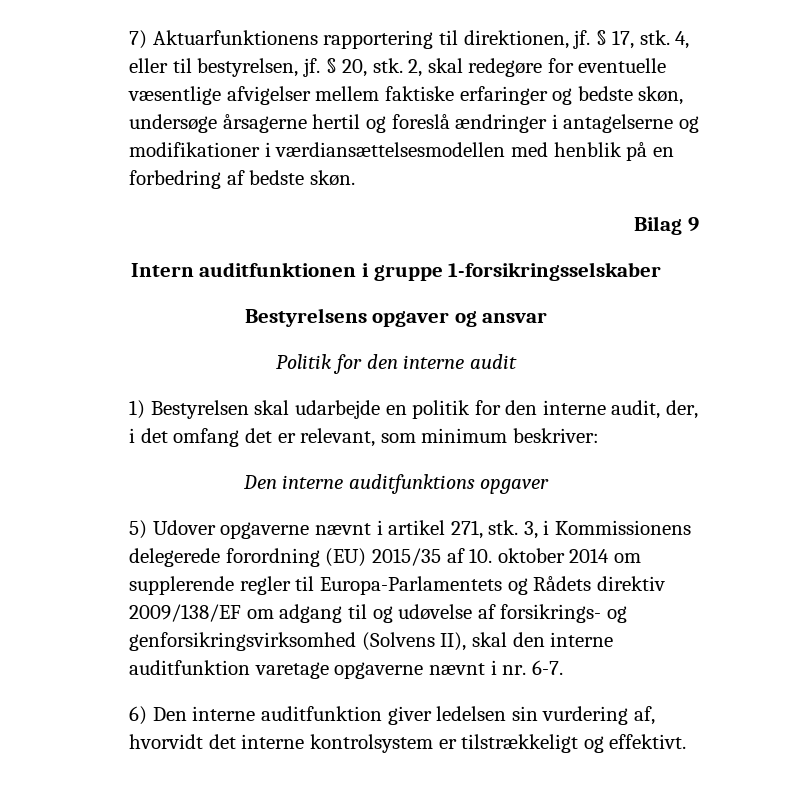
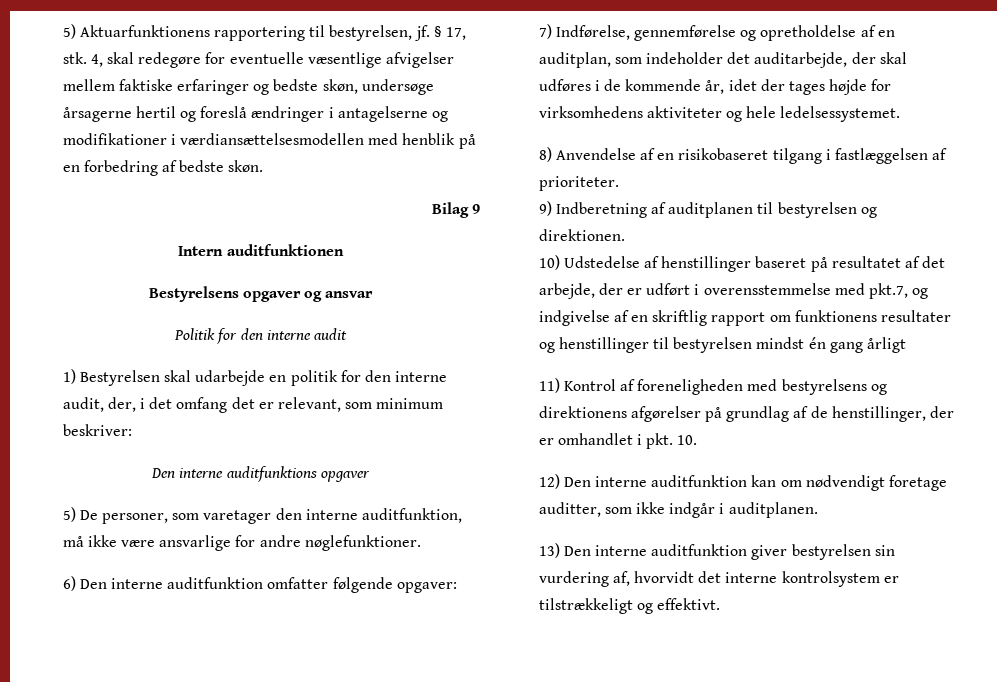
[129,30,148,49] 7) -> [62,24,76,39] 5)
[463,30,569,49] direktionen, -> [329,25,413,41] bestyrelsen,
[129,58,423,77] eller til bestyrelsen, jf. § 20, stk. 2, -> (103, 60) none
[362,262,662,281] i gruppe 1-forsikringsselskaber -> (344, 250) none
[152,520,691,539] [129,548,641,567] [129,576,665,595] [129,604,627,623] [129,632,614,651] [129,660,563,679] [129,706,507,725] Udover opgaverne nævnt i artikel 271, stk. 3, i Kommissionens delegerede forordning (EU) 2015/35 af 10. oktober 2014 om supplerende regler til Europa-Parlamentets og Rådets direktiv 2009/138/EF om adgang til og udøvelse af forsikrings- og genforsikringsvirksomhed (Solvens II), skal den interne auditfunktion varetage opgaverne nævnt i nr. 6-7. // 6) Den interne auditfunktion giver ledelsen -> [79,508,462,524] [62,535,421,551] [62,576,457,593] [538,24,895,41] [538,52,907,68] [538,79,892,95] [538,106,901,122] [538,147,948,164] [538,176,619,191] [538,201,877,218] [538,229,625,241] [538,255,946,272] [538,283,929,299] [538,310,951,326] [538,337,906,353] [538,378,887,395] [538,406,954,422] [538,433,698,449] [538,474,947,491] [538,502,818,518] [538,543,871,560] De personer, som varetager den interne auditfunktion, må ikke være ansvarlige for andre nøglefunktioner. // 6) Den interne auditfunktion omfatter følgende opgaver: // 7) Indførelse, gennemførelse og opretholdelse af en auditplan, som indeholder det auditarbejde, der skal udføres i de kommende år, idet der tages højde for virksomhedens aktiviteter og hele ledelsessystemet. // 8) Anvendelse af en risikobaseret tilgang i fastlæggelsen af prioriteter. // 9) Indberetning af auditplanen til bestyrelsen og direktionen. // 10) Udstedelse af henstillinger baseret på resultatet af det arbejde, der er udført i overensstemmelse med pkt.7, og indgivelse af en skriftlig rapport om funktionens resultater og henstillinger til bestyrelsen mindst én gang årligt // 11) Kontrol af foreneligheden med bestyrelsens og direktionens afgørelser på grundlag af de henstillinger, der er omhandlet i pkt. 10. // 12) Den interne auditfunktion kan om nødvendigt foretage auditter, som ikke indgår i auditplanen. // 13) Den interne auditfunktion giver bestyrelsen

